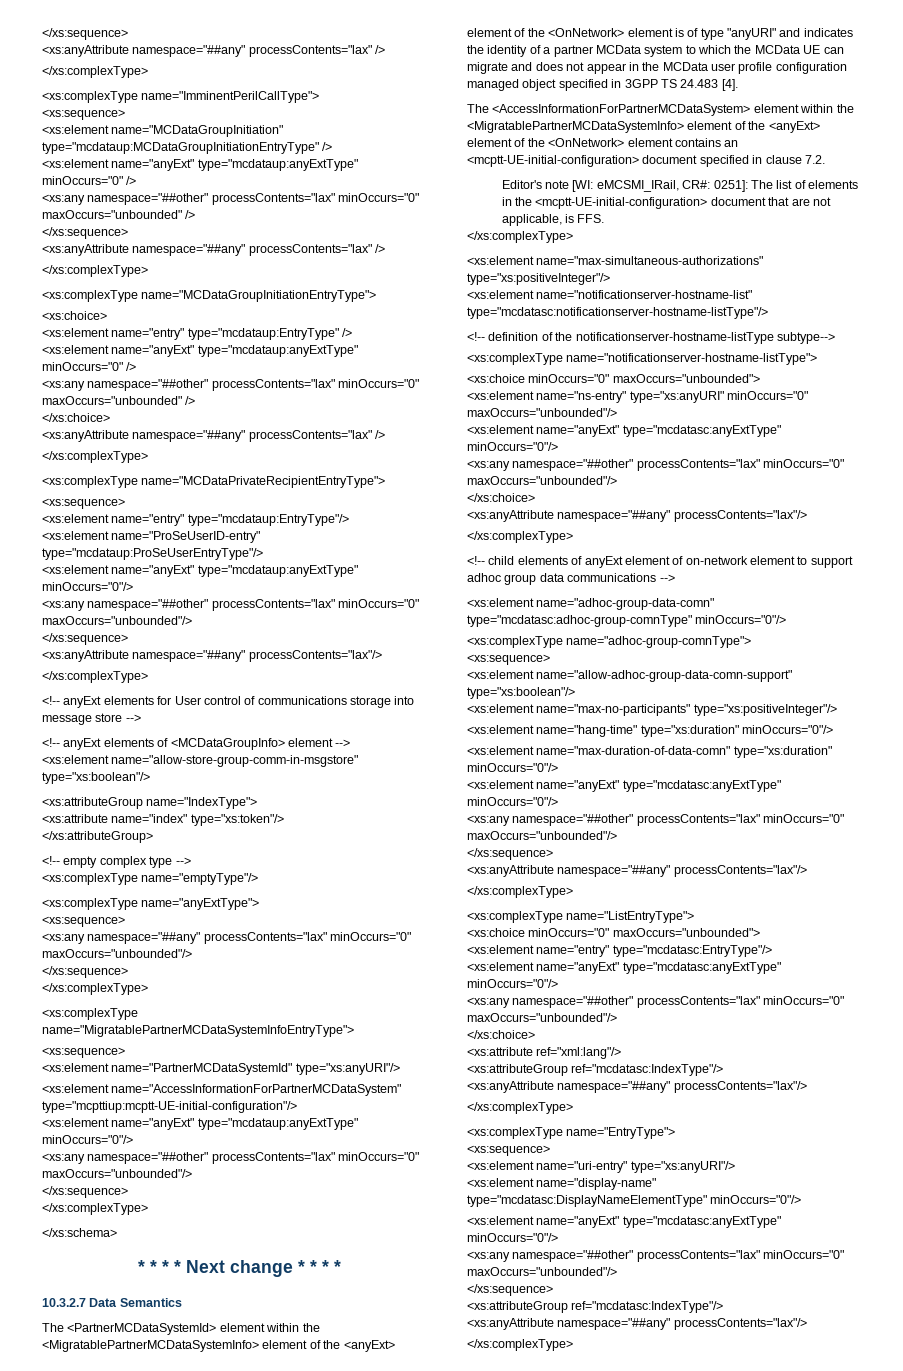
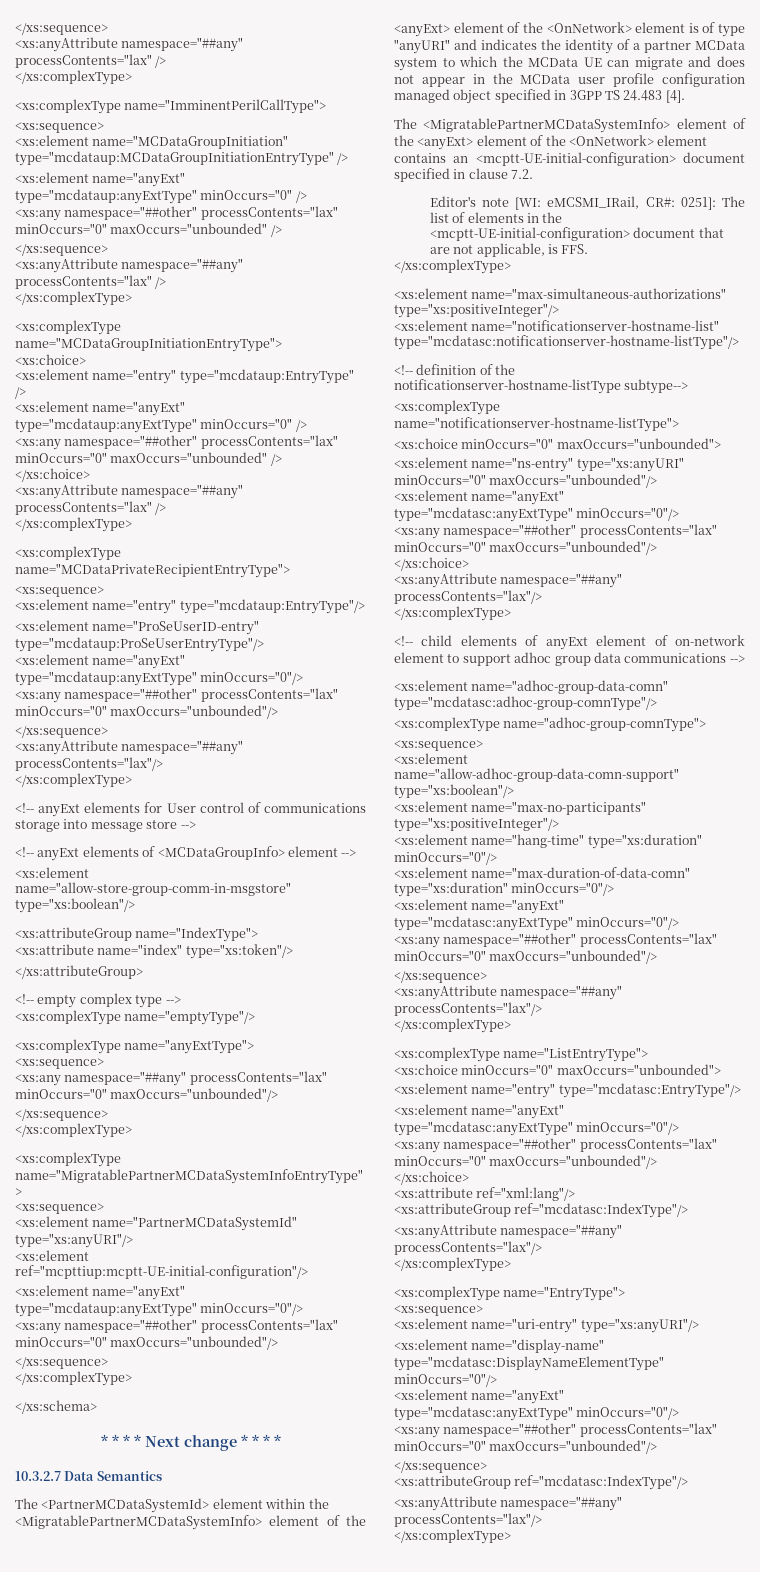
[111,1084,402,1096] [42,1101,297,1113] name="AccessInformationForPartnerMCDataSystem" type="mcpttiup:mcptt-UE-initial-configuration"/> -> [15,1265,308,1279] ref="mcpttiup:mcptt-UE-initial-configuration"/>
[492,104,854,116] <AccessInformationForPartnerMCDataSystem> element within the -> (417, 123) none
[467,615,787,627] type="mcdatasc:adhoc-group-comnType" minOccurs="0"/> -> [394,696,657,711] type="mcdatasc:adhoc-group-comnType"/>

